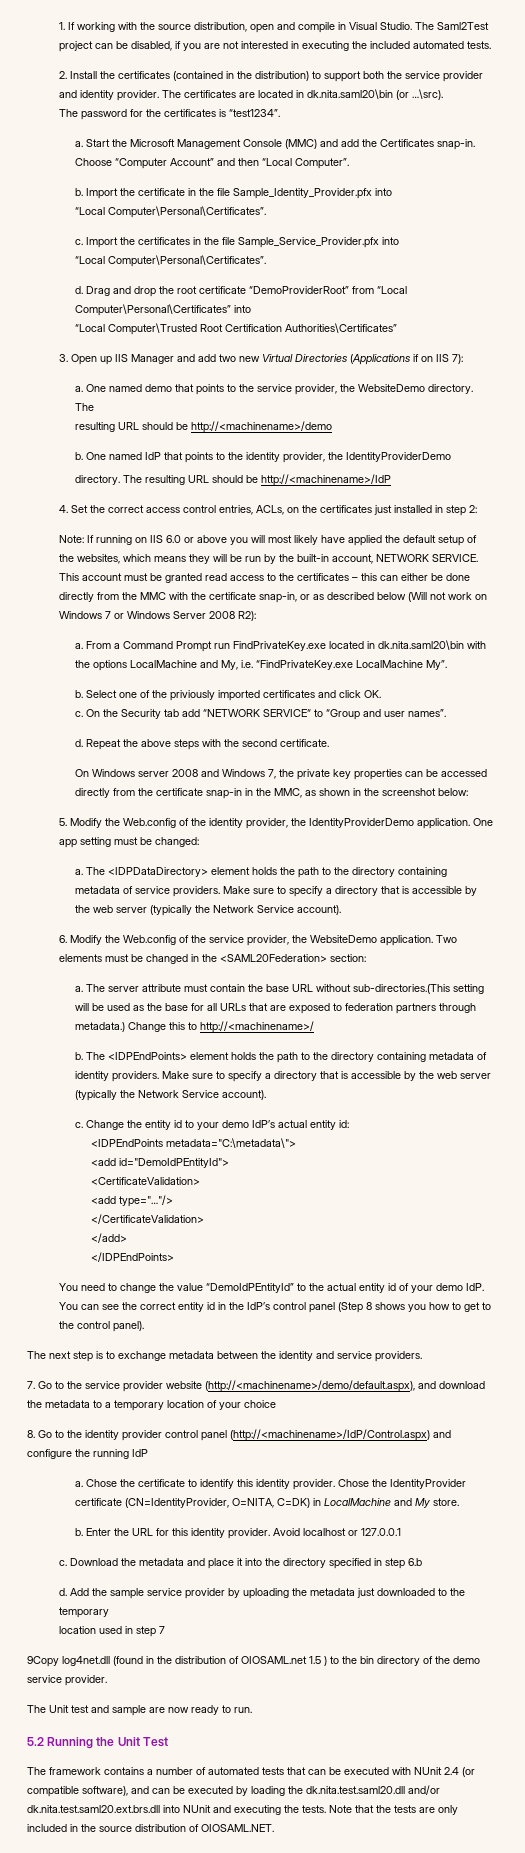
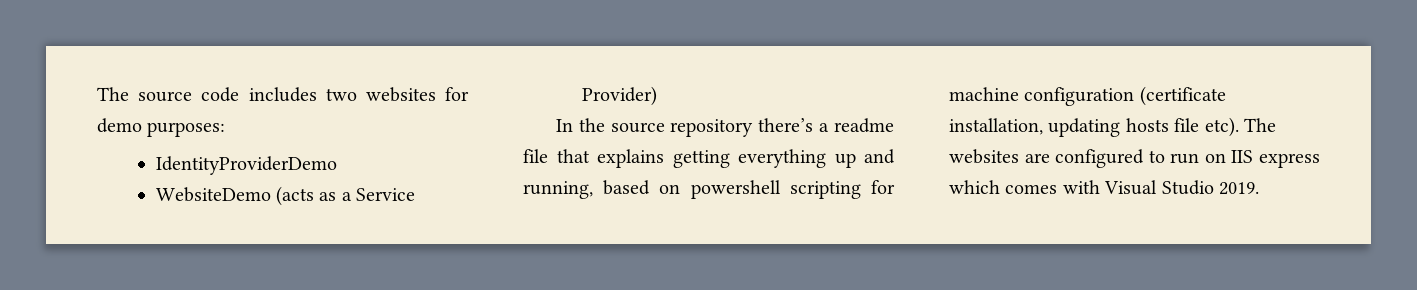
[59,22,490,33] [59,41,492,52] [59,71,484,82] [59,89,444,101] [59,109,281,120] [75,139,476,150] [75,158,350,169] [75,188,393,199] [75,206,267,218] [75,237,400,248] [75,255,267,267] [75,286,408,297] [75,304,252,316] [75,323,398,335] [59,354,464,365] [75,384,474,395] [75,403,95,411] [75,421,333,433] [75,452,452,463] [75,474,392,486] [59,505,478,516] [59,535,478,546] [59,554,479,564] [59,573,471,583] [59,592,488,603] [59,611,257,621] [75,640,487,652] [75,660,448,671] [75,690,382,701] [75,709,447,720] [75,739,330,750] [75,769,488,780] [75,788,469,799] [59,818,494,829] [59,837,200,848] [75,867,448,878] [75,886,478,897] [75,905,342,916] [59,935,458,946] [59,954,367,964] [75,984,485,994] [75,1003,477,1014] [75,1021,315,1033] [75,1052,488,1063] [75,1071,492,1082] [75,1090,267,1101] [75,1120,350,1130] [91,1138,297,1148] [91,1158,230,1168] [91,1177,201,1185] [91,1195,174,1207] [91,1214,205,1224] [91,1233,128,1243] [91,1252,175,1262] [59,1283,485,1293] [59,1302,492,1313] [59,1321,145,1332] [27,1351,422,1362] [27,1380,485,1392] [27,1400,276,1411] [27,1429,451,1441] [27,1449,148,1459] [75,1479,467,1490] [75,1498,460,1508] [75,1528,402,1539] [59,1558,423,1569] [59,1588,466,1599] [59,1607,110,1618] [59,1626,166,1637] [27,1656,480,1667] [27,1675,107,1686] [27,1705,252,1716] [27,1737,168,1749] [27,1767,475,1777] [27,1785,440,1797] [27,1805,458,1815] [27,1824,274,1832] 1. If working with the source distribution, open and compile in Visual Studio. The Saml2Test project can be disabled, if you are not interested in executing the included automated tests. // 2. Install the certificates (contained in the distribution) to support both the service provider and identity provider. The certificates are located in dk.nita.saml20\bin (or …\src). // The password for the certificates is “test1234”. // a. Start the Microsoft Management Console (MMC) and add the Certificates snap-in. Choose “Computer Account” and then “Local Computer”. // b. Import the certificate in the file Sample_Identity_Provider.pfx into // “Local Computer\Personal\Certificates”. // c. Import the certificates in the file Sample_Service_Provider.pfx into // “Local Computer\Personal\Certificates”. // d. Drag and drop the root certificate “DemoProviderRoot” from “Local Computer\Personal\Certificates” into // “Local Computer\Trusted Root Certification Authorities\Certificates” // 3. Open up IIS Manager and add two new Virtual Directories (Applications if on IIS 7): // a. One named demo that points to the service provider, the WebsiteDemo directory. The // resulting URL should be http://<machinename>/demo // b. One named IdP that points to the identity provider, the IdentityProviderDemo // directory. The resulting URL should be http://<machinename>/IdP // 4. Set the correct access control entries, ACLs, on the certificates just installed in step 2: // Note: If running on IIS 6.0 or above you will most likely have applied the default setup of the websites, which means they will be run by the built-in account, NETWORK SERVICE. This account must be granted read access to the certificates – this can either be done directly from the MMC with the certificate snap-in, or as described below (Will not work on Windows 7 or Windows Server 2008 R2): // a. From a Command Prompt run FindPrivateKey.exe located in dk.nita.saml20\bin with the options LocalMachine and My, i.e. “FindPrivateKey.exe LocalMachine My”. // b. Select one of the priviously imported certificates and click OK. // c. On the Security tab add “NETWORK SERVICE“ to “Group and user names”. // d. Repeat the above steps with the second certificate. // On Windows server 2008 and Windows 7, the private key properties can be accessed directly from the certificate snap-in in the MMC, as shown in the screenshot below: // 5. Modify the Web.config of the identity provider, the IdentityProviderDemo application. One app setting must be changed: // a. The <IDPDataDirectory> element holds the path to the directory containing metadata of service providers. Make sure to specify a directory that is accessible by the web server (typically the Network Service account). // 6. Modify the Web.config of the service provider, the WebsiteDemo application. Two elements must be changed in the <SAML20Federation> section: // a. The server attribute must contain the base URL without sub-directories.(This setting will be used as the base for all URLs that are exposed to federation partners through metadata.) Change this to http://<machinename>/ // b. The <IDPEndPoints> element holds the path to the directory containing metadata of identity providers. Make sure to specify a directory that is accessible by the web server (typically the Network Service account). // c. Change the entity id to your demo IdP’s actual entity id: // <IDPEndPoints metadata="C:\metadata\"> // <add id="DemoIdPEntityId"> // <CertificateValidation> // <add type="…"/> // </CertificateValidation> // </add> // </IDPEndPoints> // You need to change the value “DemoIdPEntityId” to the actual entity id of your demo IdP. You can see the correct entity id in the IdP’s control panel (Step 8 shows you how to get to the control panel). // The next step is to exchange metadata between the identity and service providers. // 7. Go to the service provider website (http://<machinename>/demo/default.aspx), and download the metadata to a temporary location of your choice // 8. Go to the identity provider control panel (http://<machinename>/IdP/Control.aspx) and configure the running IdP // a. Chose the certificate to identify this identity provider. Chose the IdentityProvider certificate (CN=IdentityProvider, O=NITA, C=DK) in LocalMachine and My store. // b. Enter the URL for this identity provider. Avoid localhost or 127.0.0.1 // c. Download the metadata and place it into the directory specified in step 6.b // d. Add the sample service provider by uploading the metadata just downloaded to the temporary // location used in step 7 // 9Copy log4net.dll (found in the distribution of OIOSAML.net 1.5 ) to the bin directory of the demo service provider. // The Unit test and sample are now ready to run. // 5.2 Running the Unit Test // The framework contains a number of automated tests that can be executed with NUnit 2.4 (or compatible software), and can be executed by loading the dk.nita.test.saml20.dll and/or dk.nita.test.saml20.ext.brs.dll into NUnit and executing the tests. Note that the tests are only included in the source distribution of OIOSAML.NET. -> [97,87,470,102] [97,118,226,137] [155,156,337,175] [155,186,416,206] [581,86,657,106] [555,118,894,137] [523,149,895,168] [523,180,895,199] [949,86,1226,106] [949,117,1276,137] [949,149,1320,168] [949,180,1259,195] The source code includes two websites for demo purposes: // IdentityProviderDemo // WebsiteDemo (acts as a Service Provider) // In the source repository there’s a readme file that explains getting everything up and running, based on powershell scripting for machine configuration (certificate installation, updating hosts file etc). The websites are configured to run on IIS express which comes with Visual Studio 2019.

